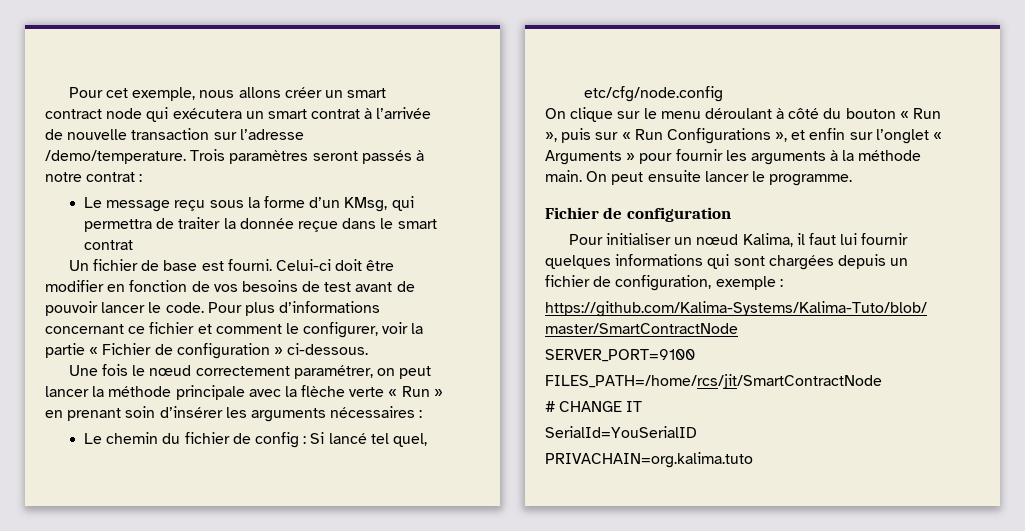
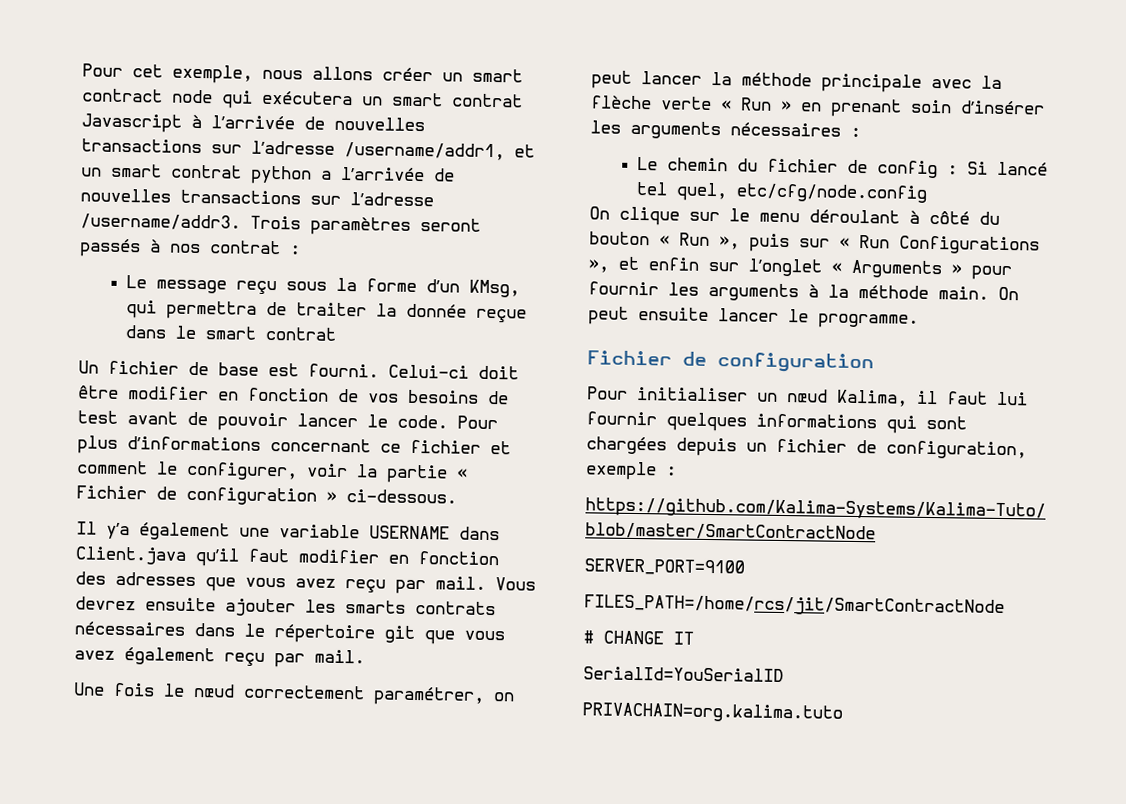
(361, 114) none -> [81,113,182,133] Javascript
[67,128,304,140] [45,150,186,164] nouvelle transaction sur l’adresse /demo/temperature. -> [334,116,425,132] [81,138,535,161] [81,163,455,185] [80,188,434,207] [80,213,241,231] nouvelles transactions sur l’adresse /username/addr1, et un smart contrat python a l’arrivée de nouvelles transactions sur l’adresse /username/addr3.
[45,172,82,182] notre -> [169,243,201,254] nos
(369, 349) none -> [76,521,500,541] [75,546,499,567] [75,571,536,595] [75,596,496,617] [74,621,505,645] [74,647,365,668] // Il y’a également une variable USERNAME dans Client.java qu’il faut modifier en fonction des adresses que vous avez reçu par mail. Vous devrez ensuite ajouter les smarts contrats nécessaires dans le répertoire git que vous avez également reçu par mail.

